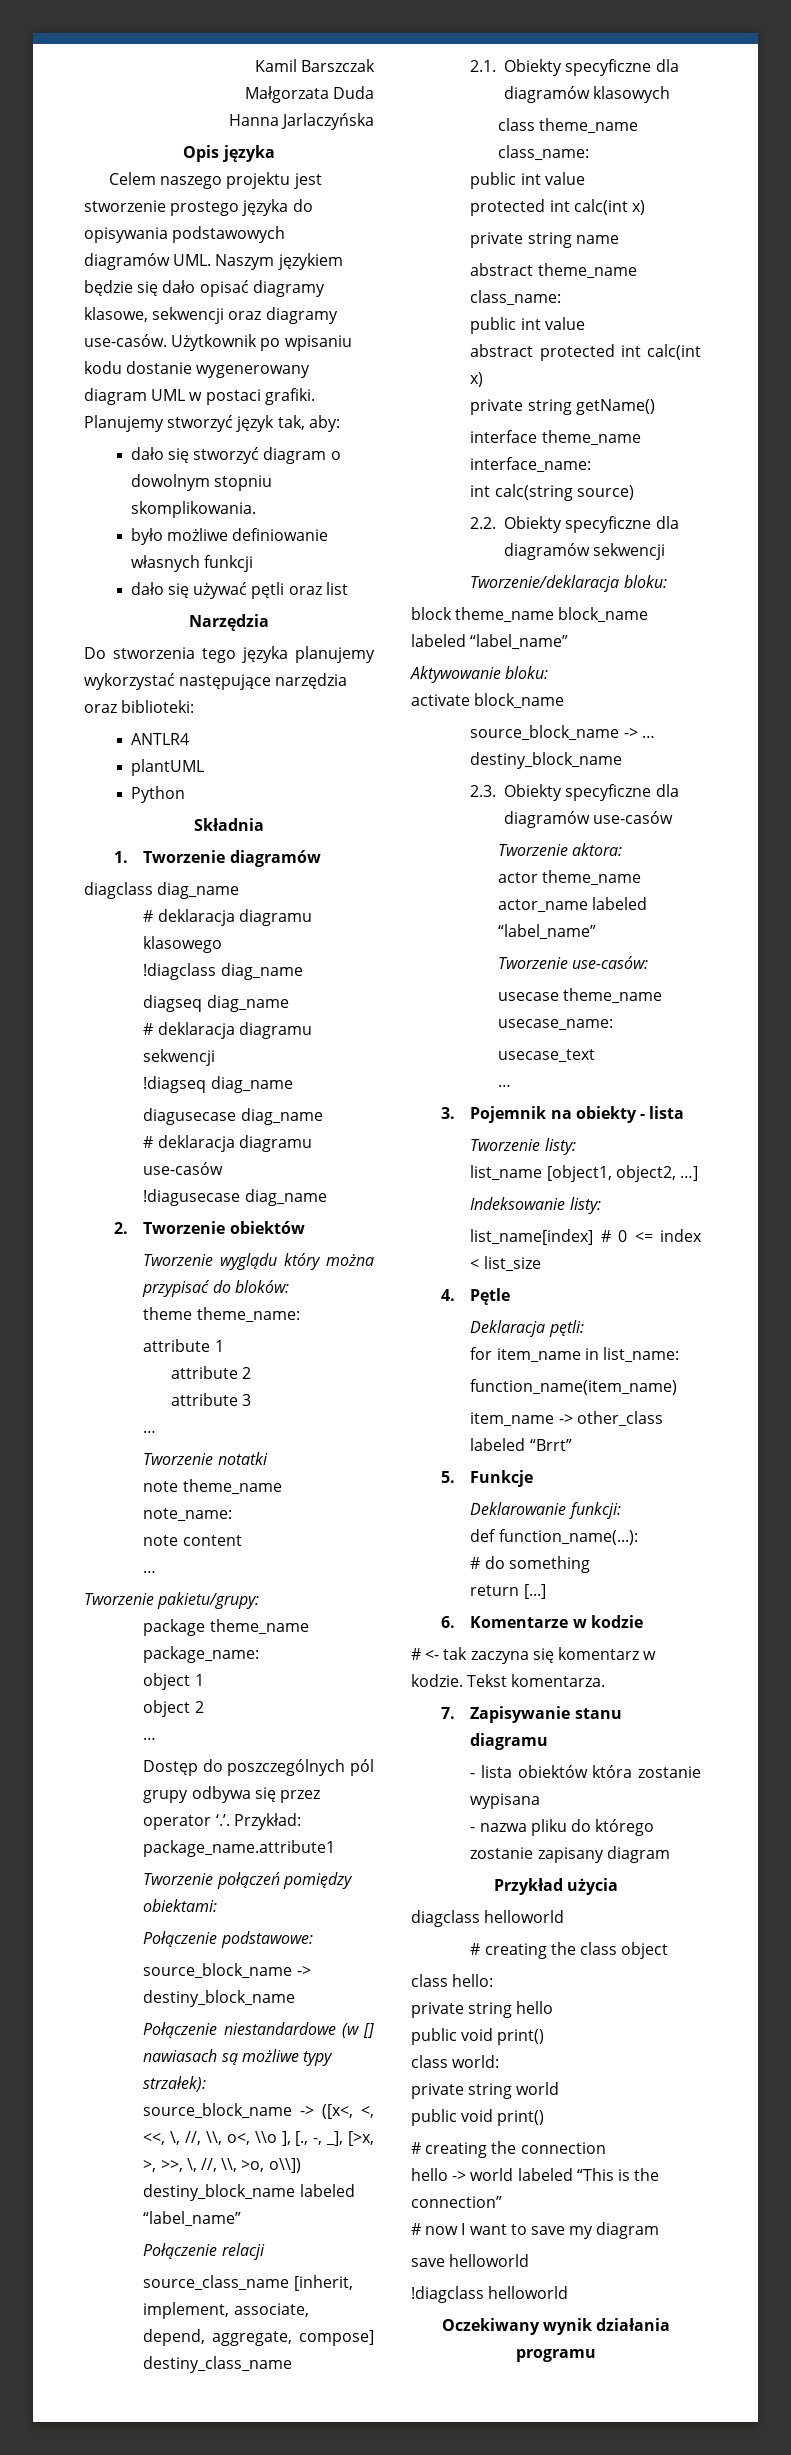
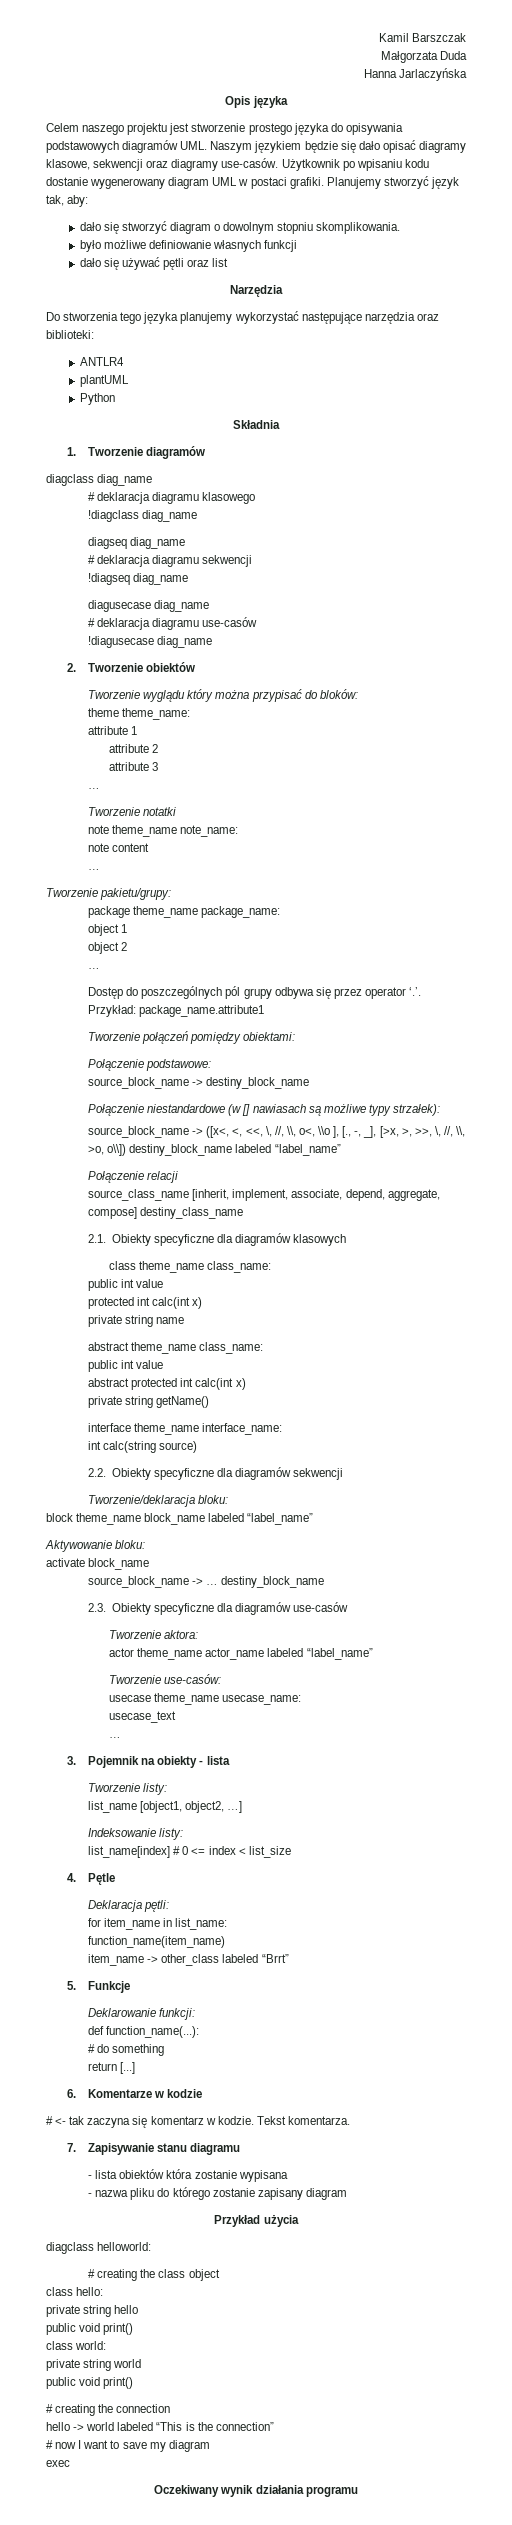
[484,1910,565,1923] helloworld -> [97,2242,152,2251] helloworld:
[411,2254,530,2267] [411,2286,569,2303] save helloworld // !diagclass helloworld -> [46,2460,70,2467] exec

